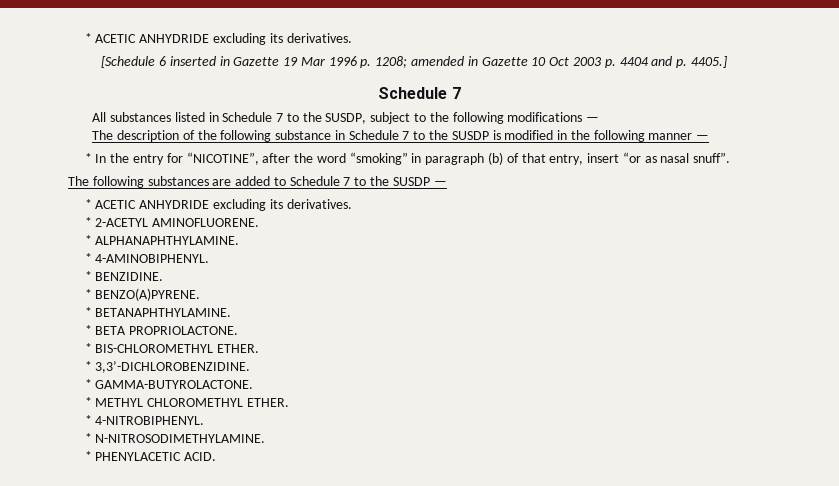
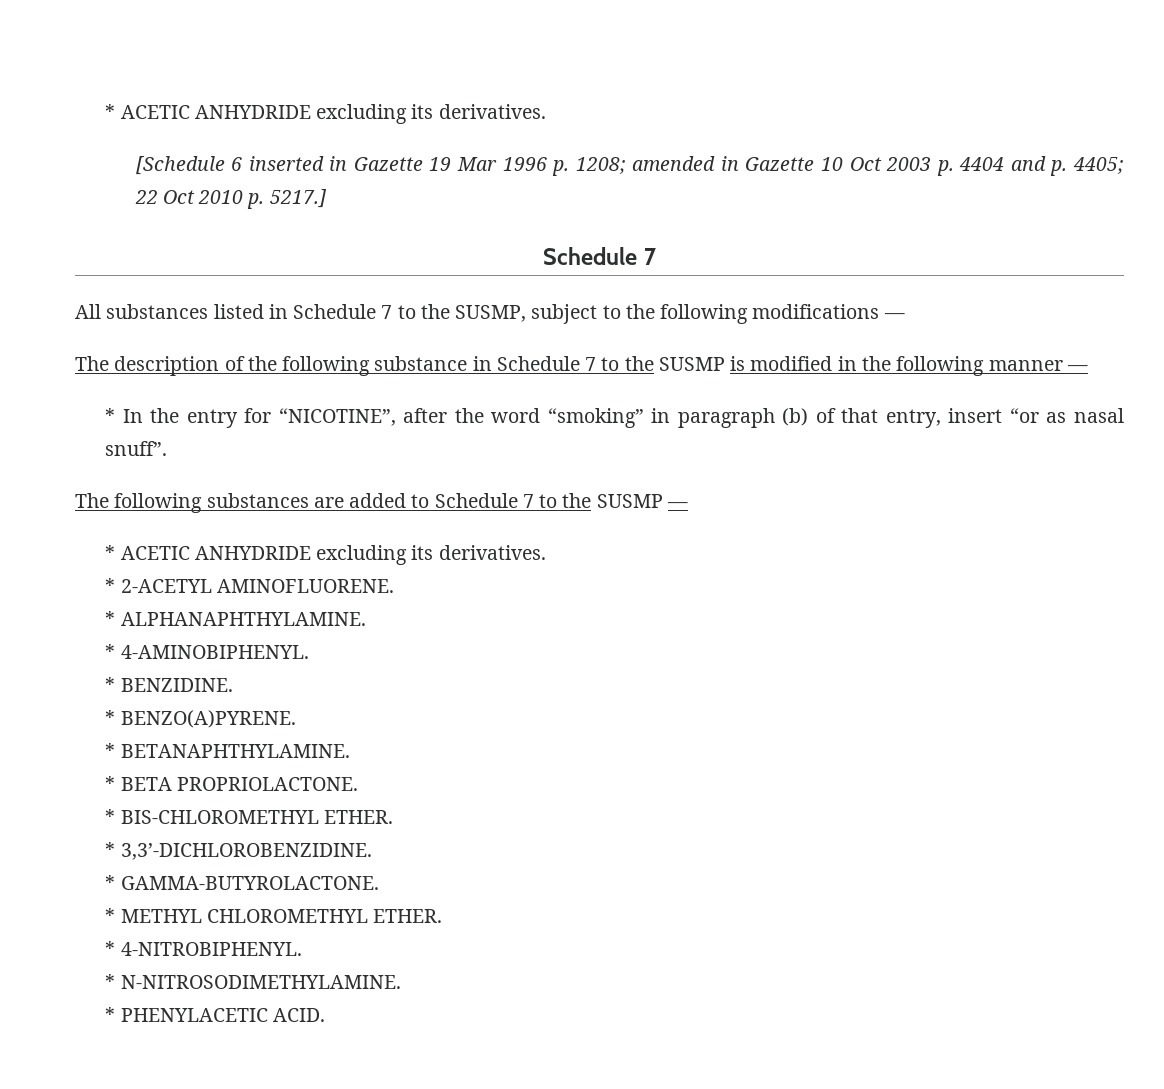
[690,56,727,68] 4405.] -> [1073,157,1124,174] [134,189,327,209] 4405; 22 Oct 2010 p. 5217.]
[325,113,367,124] SUSDP, -> [455,305,527,322] SUSMP,
[451,131,489,140] SUSDP -> [658,357,725,371] SUSMP
[392,177,430,186] SUSDP -> [596,494,663,508] SUSMP

